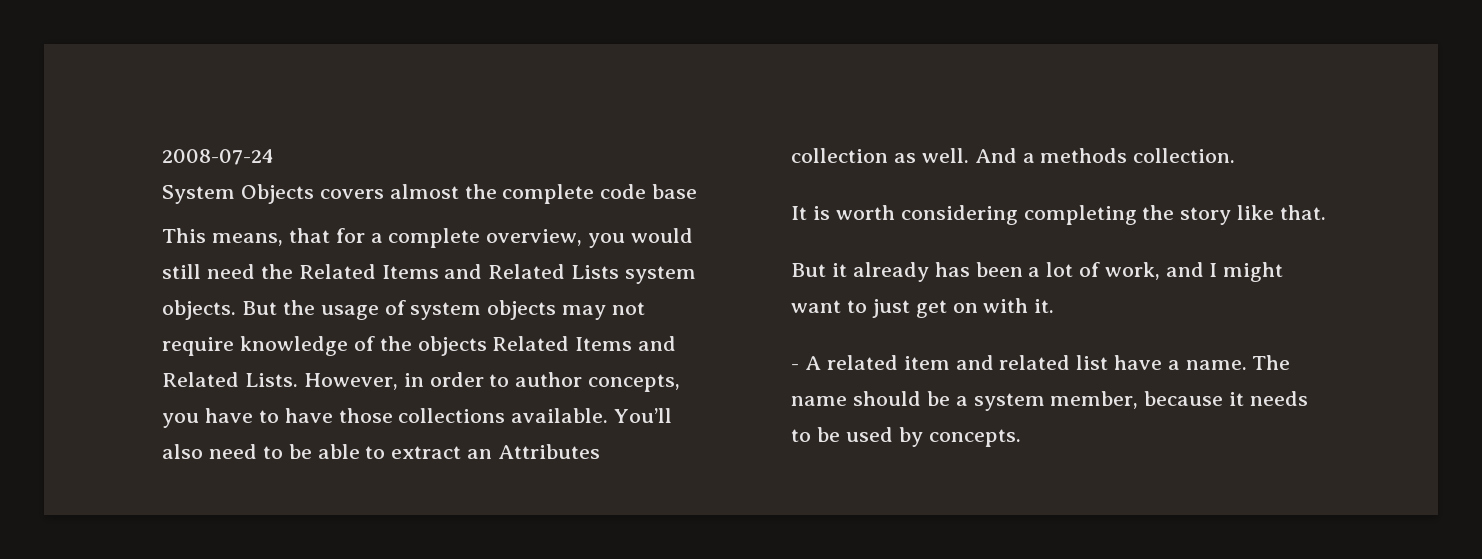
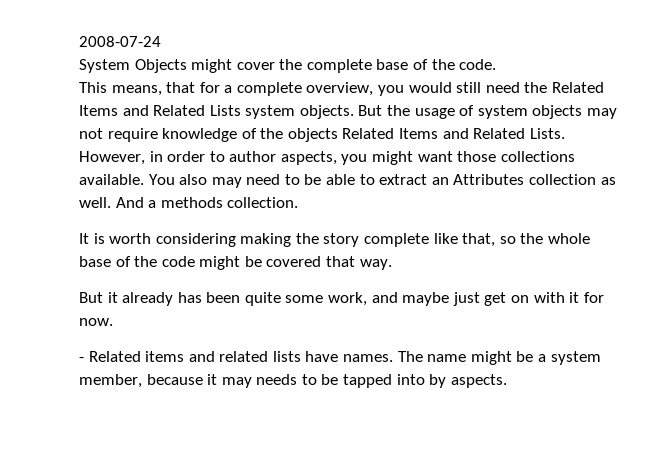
[319,184,459,199] covers almost -> [191,59,275,73] might cover
[600,184,697,199] code base -> [376,59,497,70] base of the code.
[587,374,680,392] [162,408,672,428] [162,444,204,459] concepts, you have to have those collections available. You’ll also -> [280,151,575,165] [78,174,242,188] aspects, you might want those collections available. You also may
[1023,205,1137,225] completing -> [240,233,292,247] making
[1236,205,1326,220] like that. -> [364,233,591,247] [78,256,392,270] complete like that, so the whole base of the code might be covered that way.
[1028,262,1284,282] [791,298,1055,318] [791,355,1247,370] a lot of work, and I might want to just get on with it. // - A related item and related list have a name. -> [244,292,604,306] [78,318,113,326] [78,351,394,362] quite some work, and maybe just get on with it for now. // - Related items and related lists have names.
[853,391,922,406] should -> [470,351,512,365] might
(1244, 399) none -> [221,377,252,388] may
[845,427,1021,447] used by concepts. -> [343,374,507,388] tapped into by aspects.

